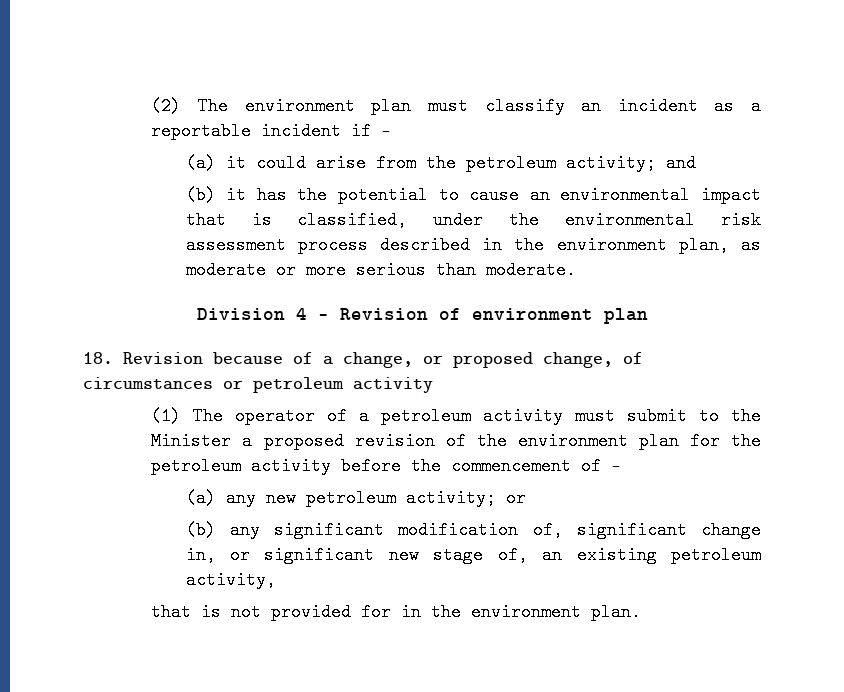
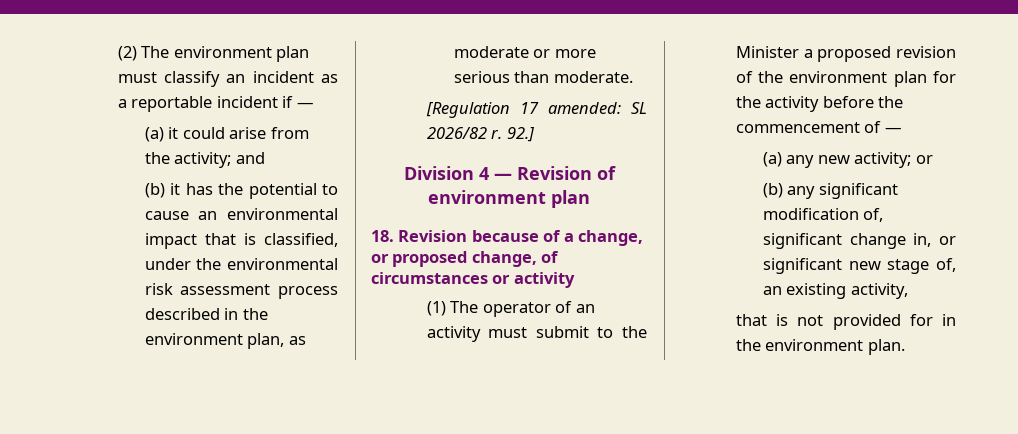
[465,154,556,172] petroleum -> (170, 158) none
(576, 270) none -> [425,102,647,118] [426,127,535,142] // [Regulation 17 amended: SL 2026/82 r. 92.]
[253,377,344,393] petroleum -> (511, 279) none
[359,407,472,425] a petroleum -> [575,304,595,313] an
[151,457,242,475] petroleum -> (761, 102) none
[305,489,396,507] petroleum -> (850, 159) none
[671,546,761,564] petroleum -> (847, 291) none

